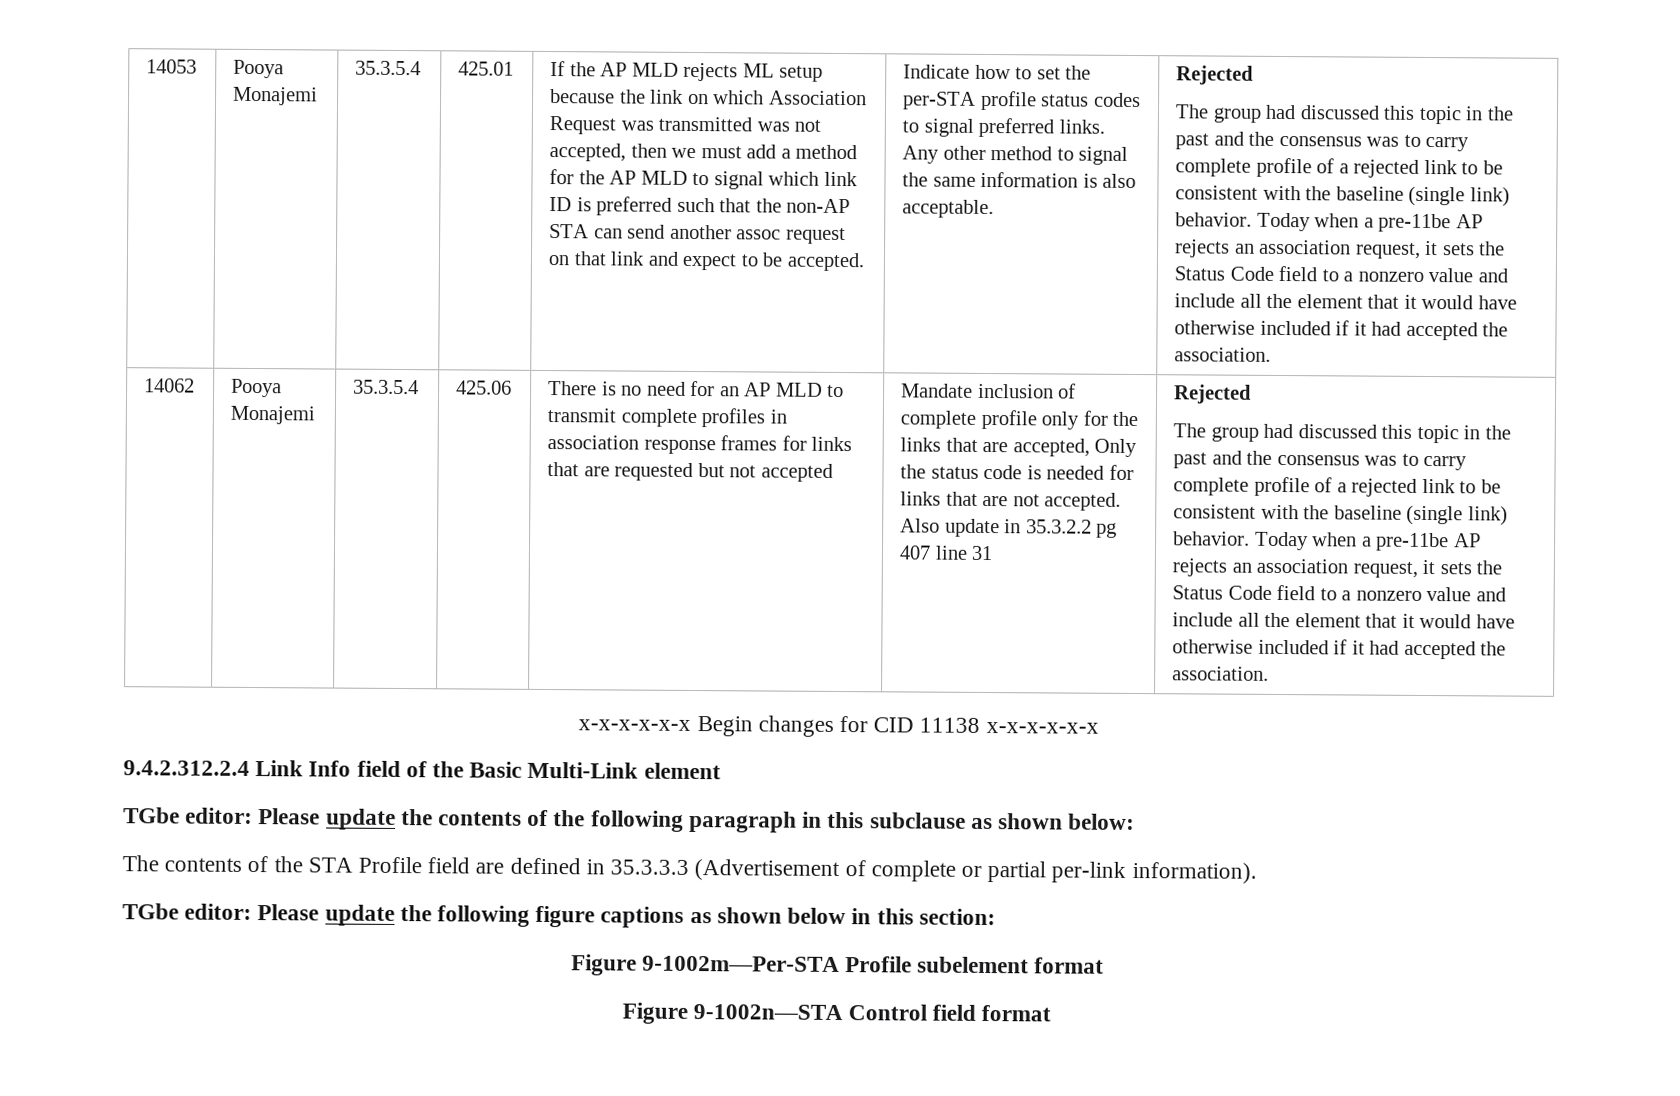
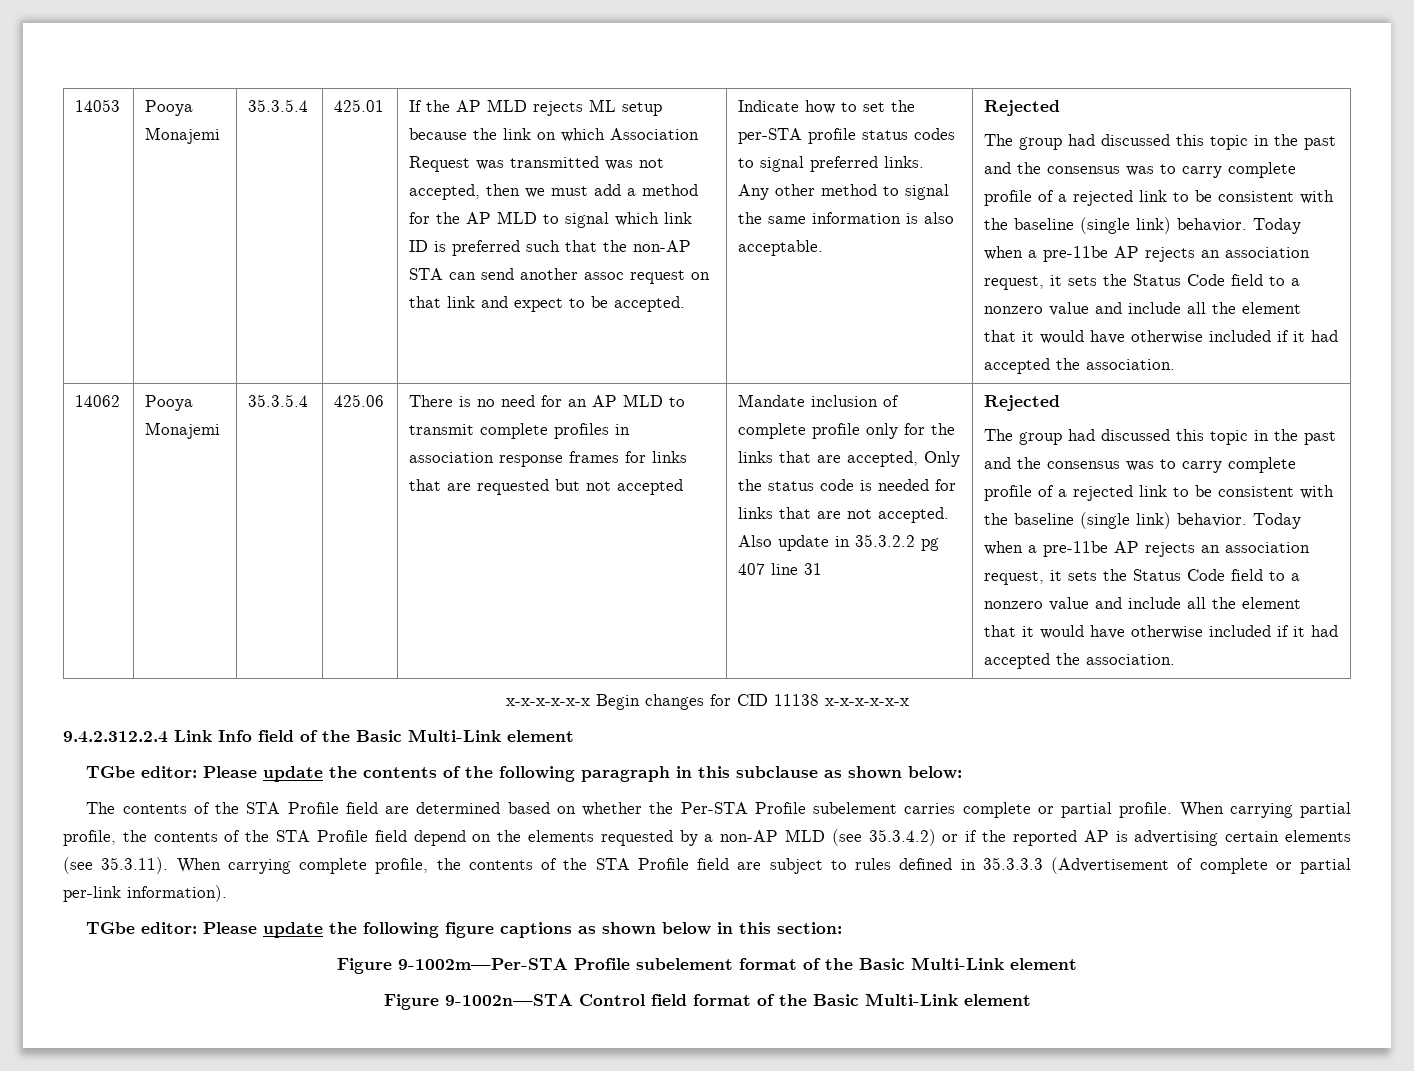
(505, 868) none -> [416,802,1351,818] [63,829,1351,846] [63,857,891,874] determined based on whether the Per-STA Profile subelement carries complete or partial profile. When carrying partial profile, the contents of the STA Profile field depend on the elements requested by a non-AP MLD (see 35.3.4.2) or if the reported AP is advertising certain elements (see 35.3.11). When carrying complete profile, the contents of the STA Profile field are subject to rules
(1105, 965) none -> [803,957,1077,970] of the Basic Multi-Link element
(1052, 1013) none -> [756,993,1031,1006] of the Basic Multi-Link element

